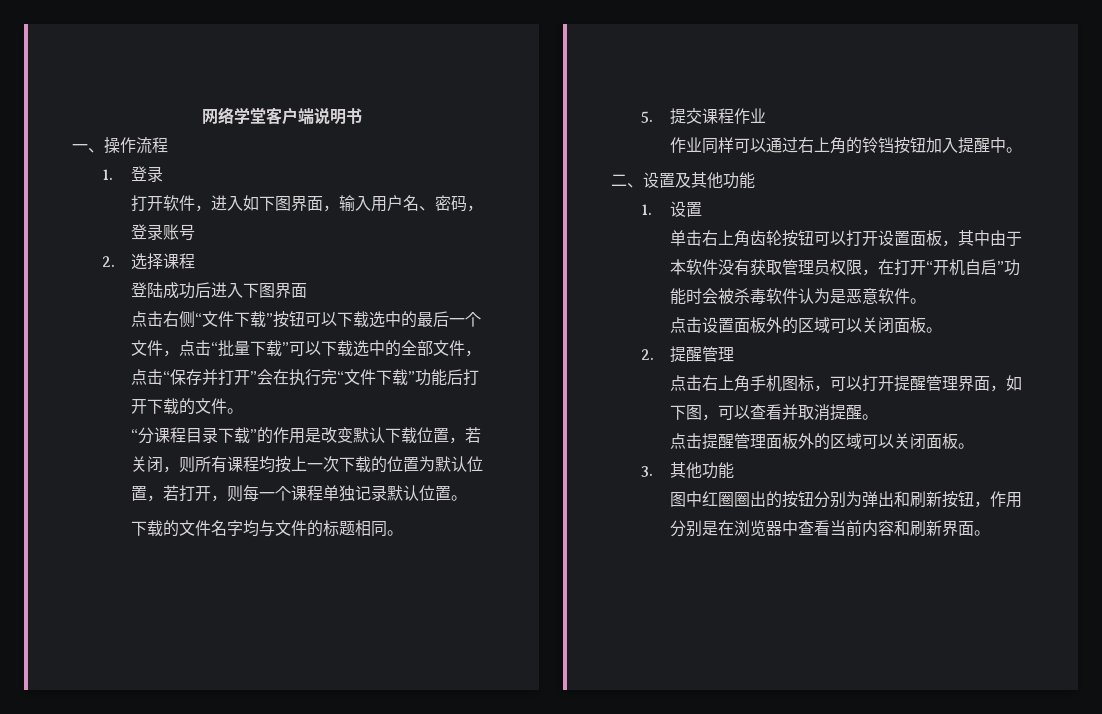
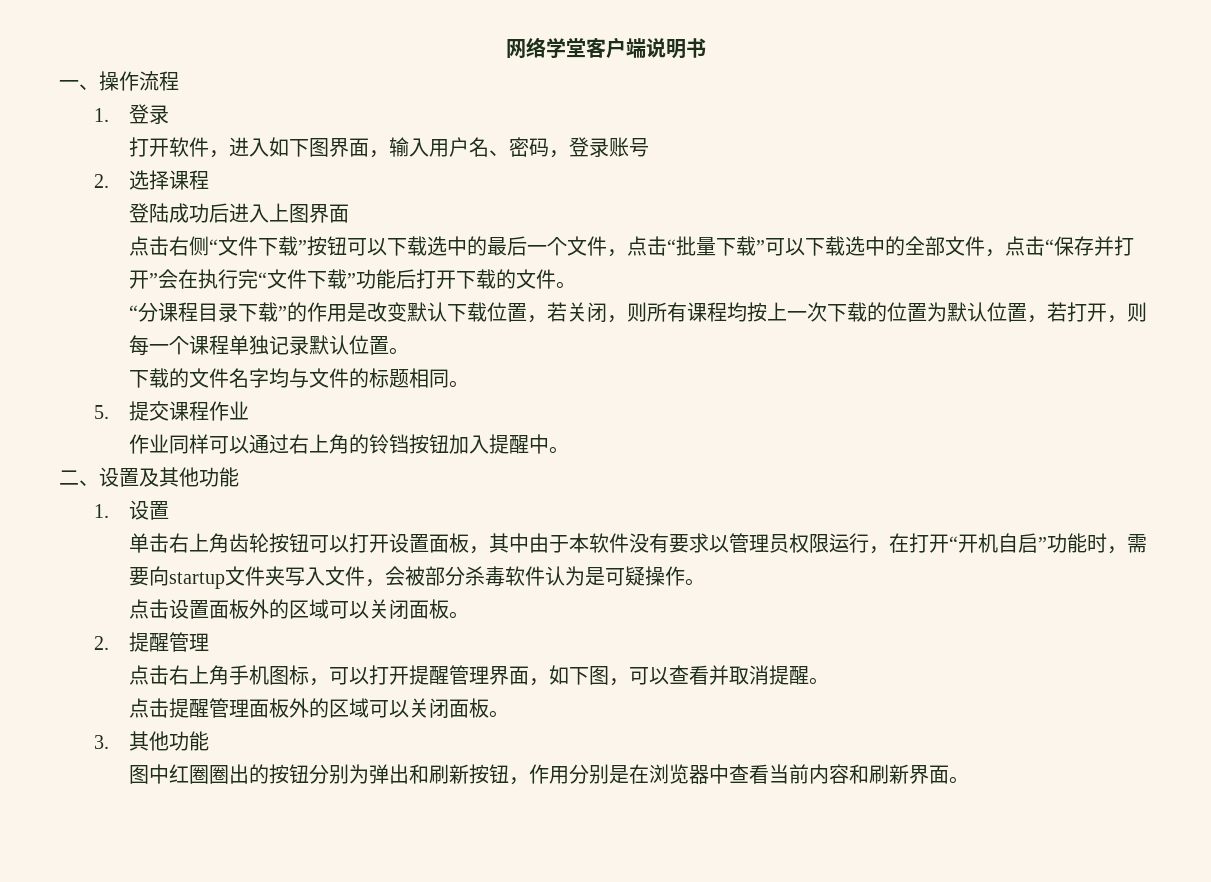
[243,283,260,298] 下 -> [269,203,290,222] 上
[750,259,783,276] 获取 -> [669,533,730,553] 要求以
(863, 267) none -> [829,533,870,553] 运行
[702,288,735,304] 会被 -> [1107,534,1148,554] [129,566,466,589] ，需要向startup文件夹写入文件，会被部分
[846,288,911,304] 恶意软件 -> [605,566,686,586] 可疑操作

